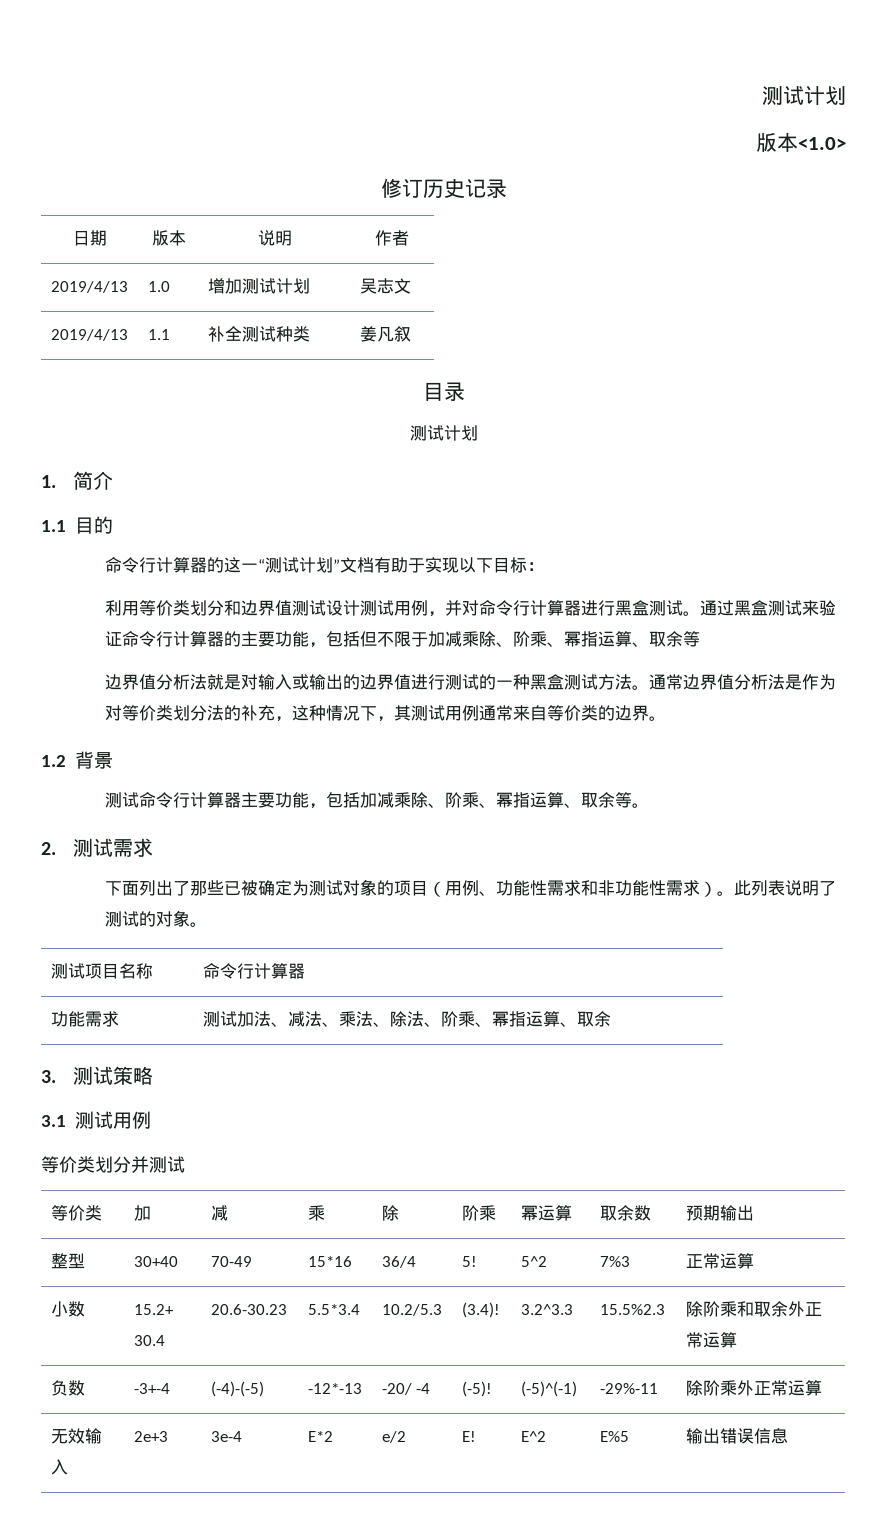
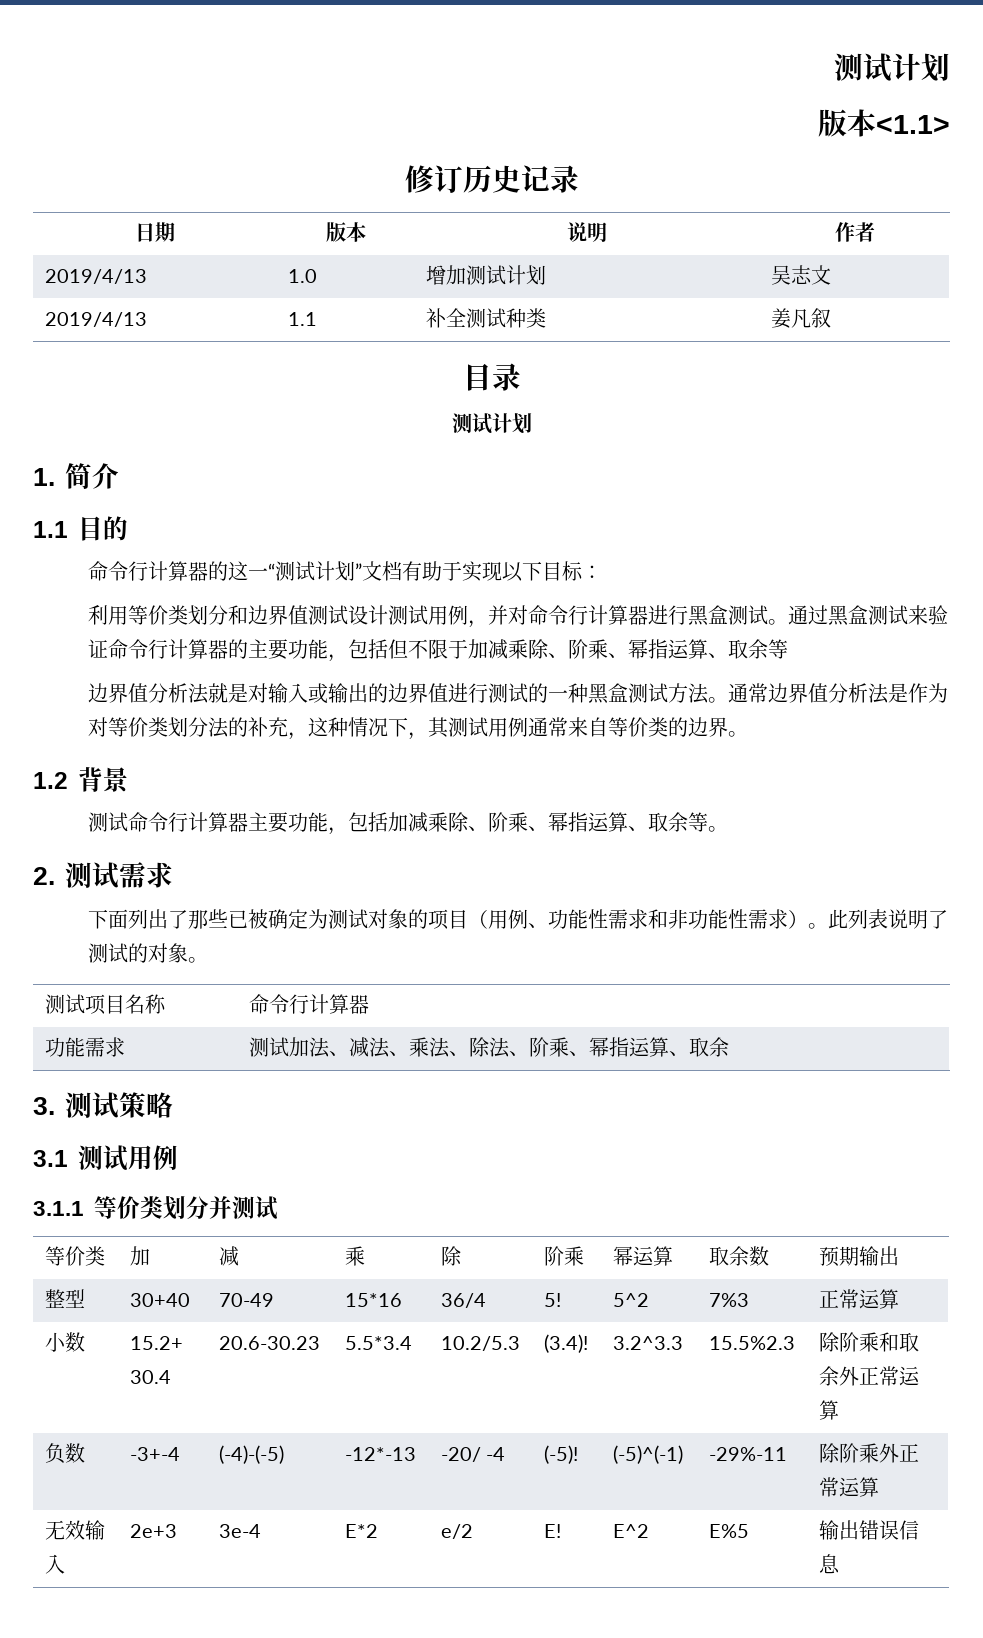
[798,137,846,150] <1.0> -> [876,115,950,134] <1.1>
(151, 1120) none -> [33,1201,84,1216] 3.1.1

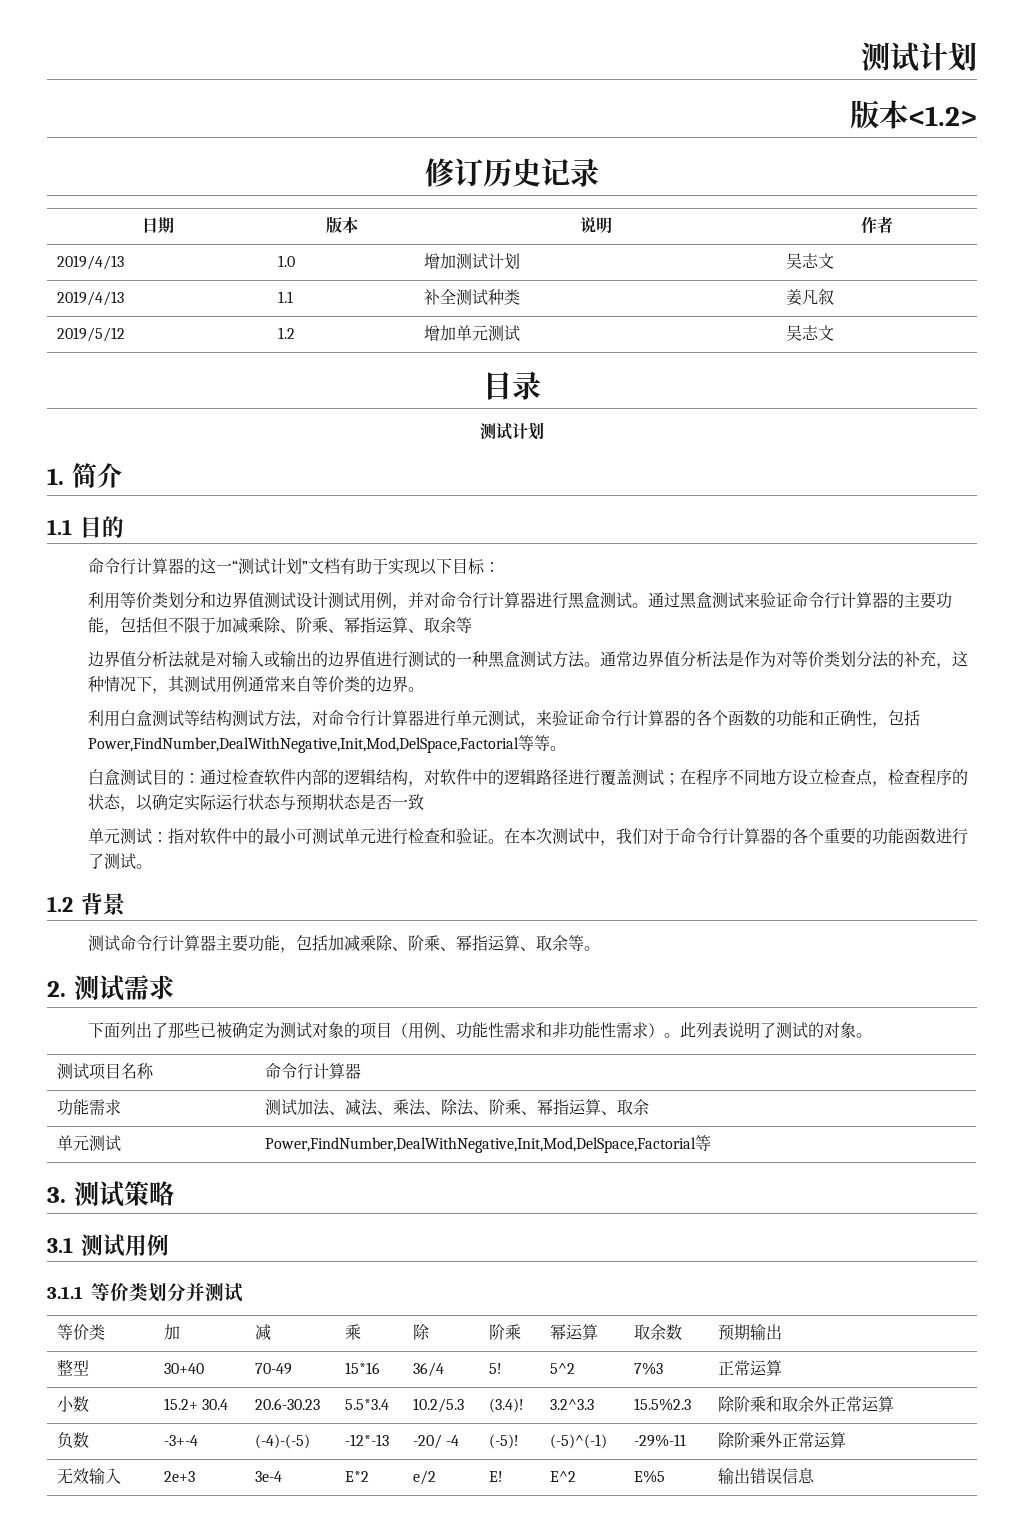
[876,115,950,134] <1.1> -> [908,106,977,126] <1.2>
(831, 318) none -> [56,327,125,342] [277,327,295,339] [423,325,520,341] [785,325,834,341] // 2019/5/12 | 1.2 | 增加单元测试 | 吴志文
(749, 734) none -> [87,710,920,728] [87,735,566,753] [87,768,968,787] [87,794,424,812] [87,828,968,846] [87,853,152,869] // 利用白盒测试等结构测试方法，对命令行计算器进行单元测试，来验证命令行计算器的各个函数的功能和正确性，包括Power,FindNumber,DealWithNegative,Init,Mod,DelSpace,Factorial等等。 // 白盒测试目的：通过检查软件内部的逻辑结构，对软件中的逻辑路径进行覆盖测试；在程序不同地方设立检查点，检查程序的状态，以确定实际运行状态与预期状态是否一致 // 单元测试：指对软件中的最小可测试单元进行检查和验证。在本次测试中，我们对于命令行计算器的各个重要的功能函数进行了测试。
(729, 1047) none -> [56,1135,121,1151] [264,1135,711,1153] // 单元测试 | Power,FindNumber,DealWithNegative,Init,Mod,DelSpace,Factorial等

